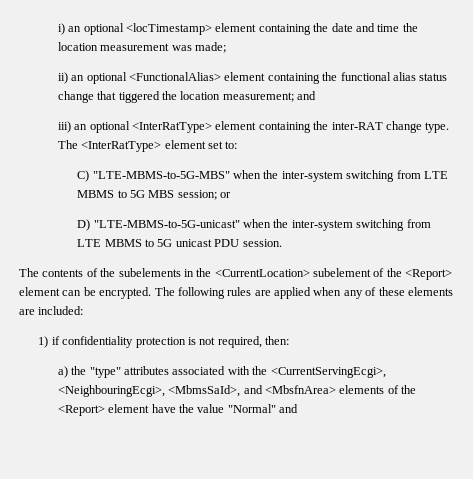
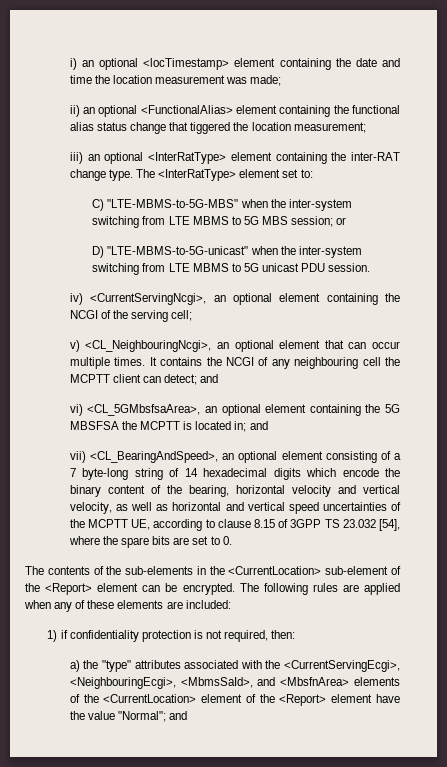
[297,91,317,100] and -> (366, 127) none
(282, 243) none -> [69,293,400,305] [69,310,193,322] [69,340,400,352] [69,357,401,369] [69,374,219,385] [69,404,400,416] [69,421,268,432] [69,451,401,463] [69,468,400,480] [69,485,400,497] [69,502,402,514] [69,519,400,531] [68,536,232,548] // iv) <CurrentServingNcgi>, an optional element containing the NCGI of the serving cell; // v) <CL_NeighbouringNcgi>, an optional element that can occur multiple times. It contains the NCGI of any neighbouring cell the MCPTT client can detect; and // vi) <CL_5GMbsfsaArea>, an optional element containing the 5G MBSFSA the MCPTT is located in; and // vii) <CL_BearingAndSpeed>, an optional element consisting of a 7 byte-long string of 14 hexadecimal digits which encode the binary content of the bearing, horizontal velocity and vertical velocity, as well as horizontal and vertical speed uncertainties of the MCPTT UE, according to clause 8.15 of 3GPP TS 23.032 [54], where the spare bits are set to 0.
[118,268,181,277] subelements -> [125,566,194,575] sub-elements
[313,268,371,277] subelement -> [325,566,389,575] sub-element
(417, 389) none -> [103,694,275,703] <CurrentLocation> element of the
[227,404,276,413] "Normal" -> [118,711,167,722] "Normal";

